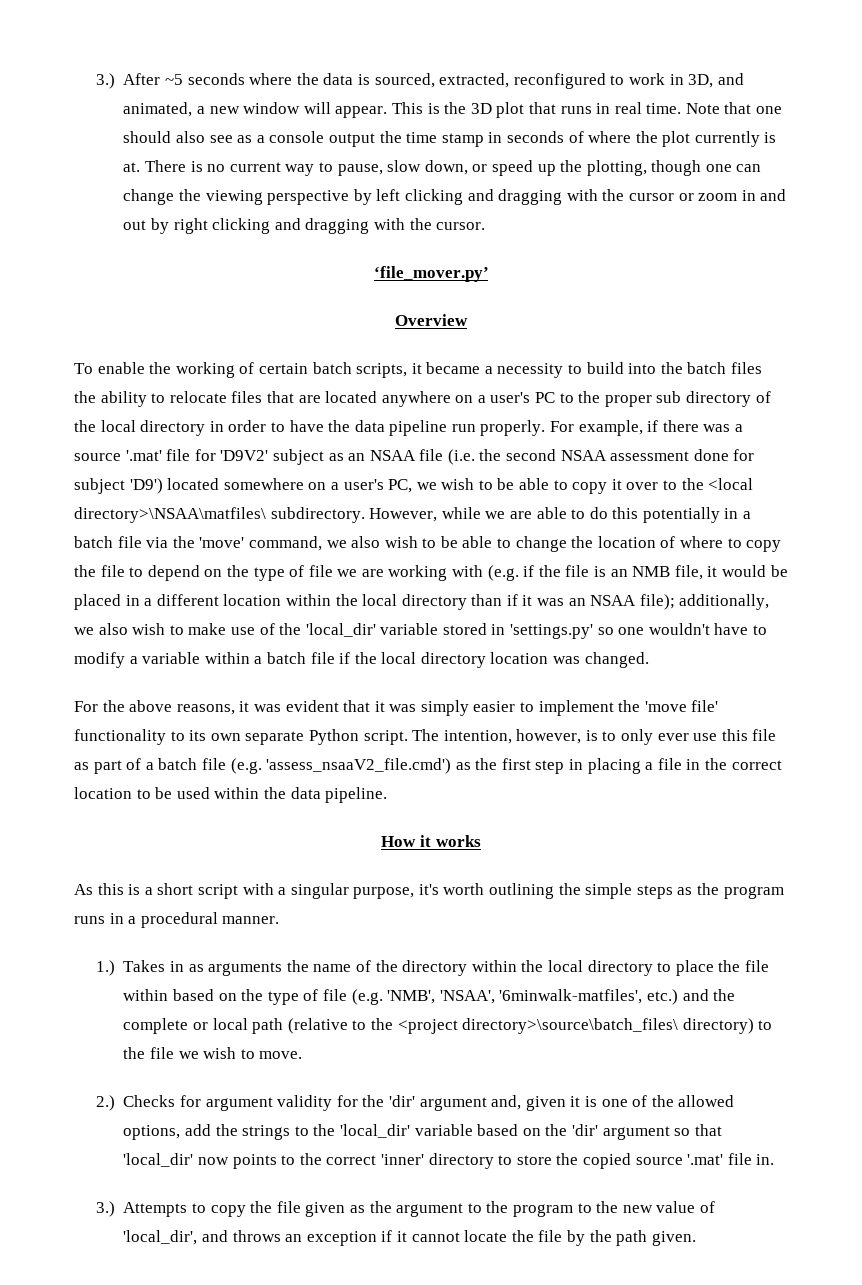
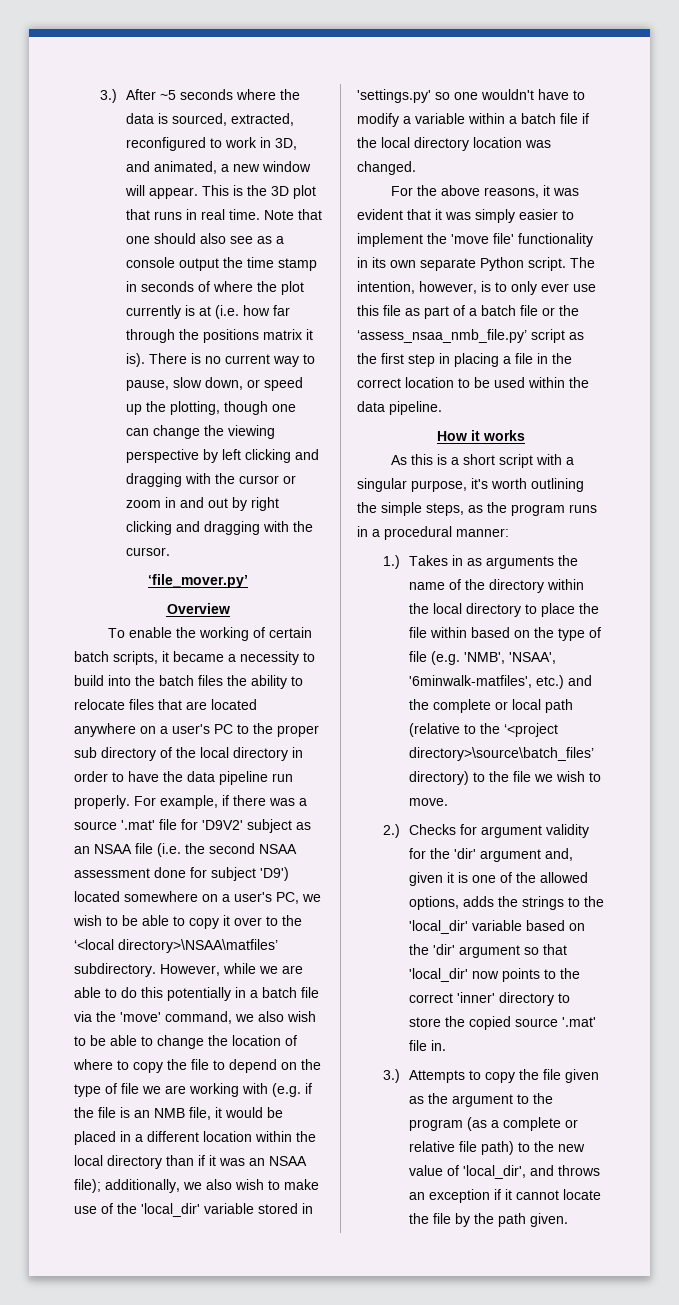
[123,162,141,172] at. -> [198,305,290,319] [125,329,313,343] [125,353,145,367] at (i.e. how far through the positions matrix it is).
[708,478,754,490] [74,507,266,523] <local directory>\NSAA\matfiles\ -> [74,939,278,953] ‘<local directory>\NSAA\matfiles’
[170,731,185,741] to -> [357,257,368,268] in
[230,758,452,774] (e.g. 'assess_nsaaV2_file.cmd') -> [542,305,579,316] [357,329,565,343] or the ‘assess_nsaa_nmb_file.py’ script
[636,885,673,899] steps -> [426,503,464,516] steps,
[222,916,280,924] manner. -> [456,528,509,537] manner:
[397,1018,679,1034] <project directory>\source\batch_files\ -> [503,723,558,737] [408,747,594,761] ‘<project directory>\source\batch_files’
[185,1124,212,1136] add -> [462,896,494,907] adds
(573, 1210) none -> [466,1117,578,1131] [408,1141,514,1155] (as a complete or relative file path)

